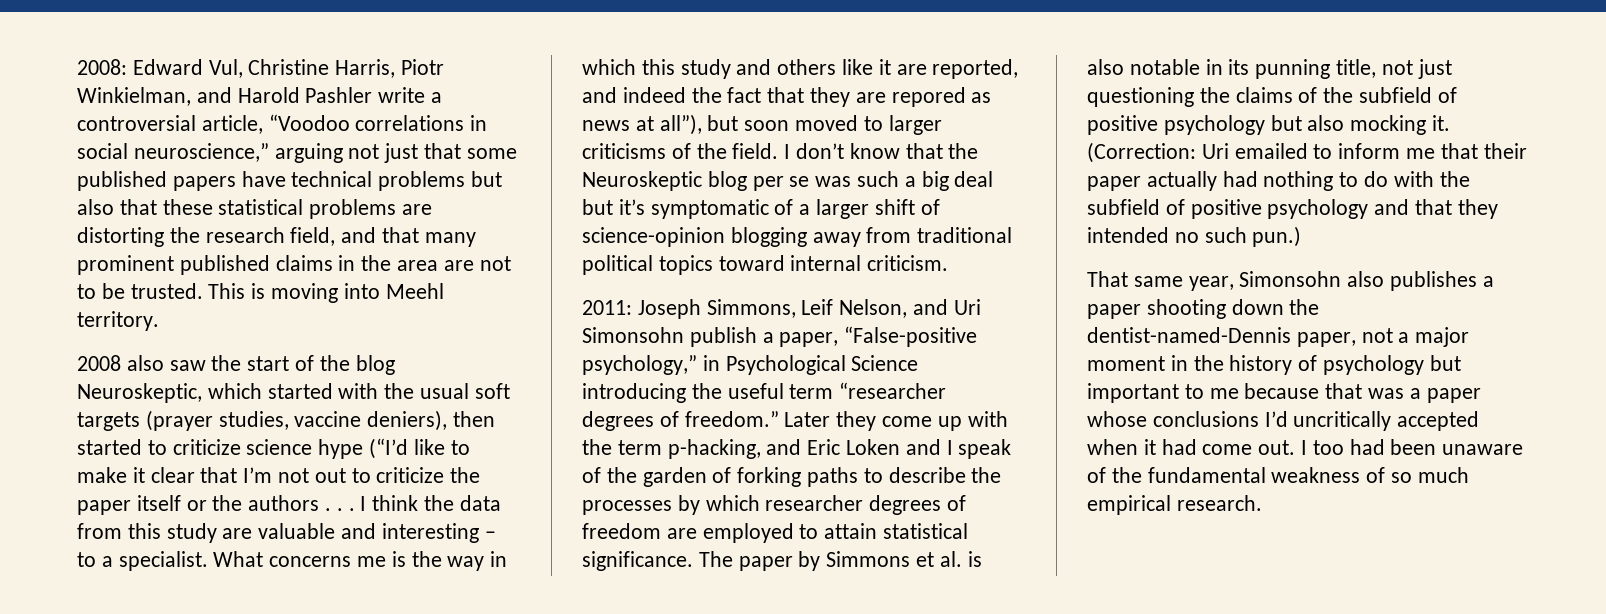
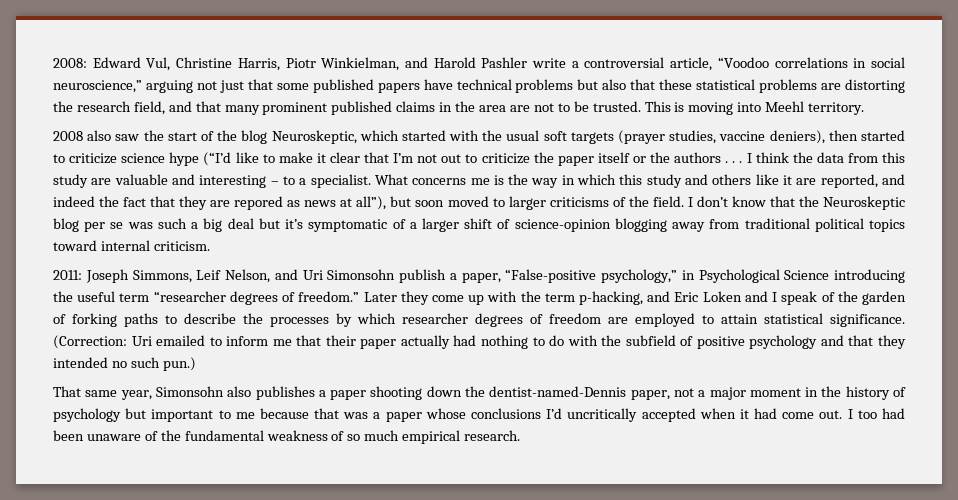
[698,551,982,571] [1087,59,1452,79] [1087,87,1457,107] [1087,115,1451,135] The paper by Simmons et al. is also notable in its punning title, not just questioning the claims of the subfield of positive psychology but also mocking it. -> (905, 320) none

